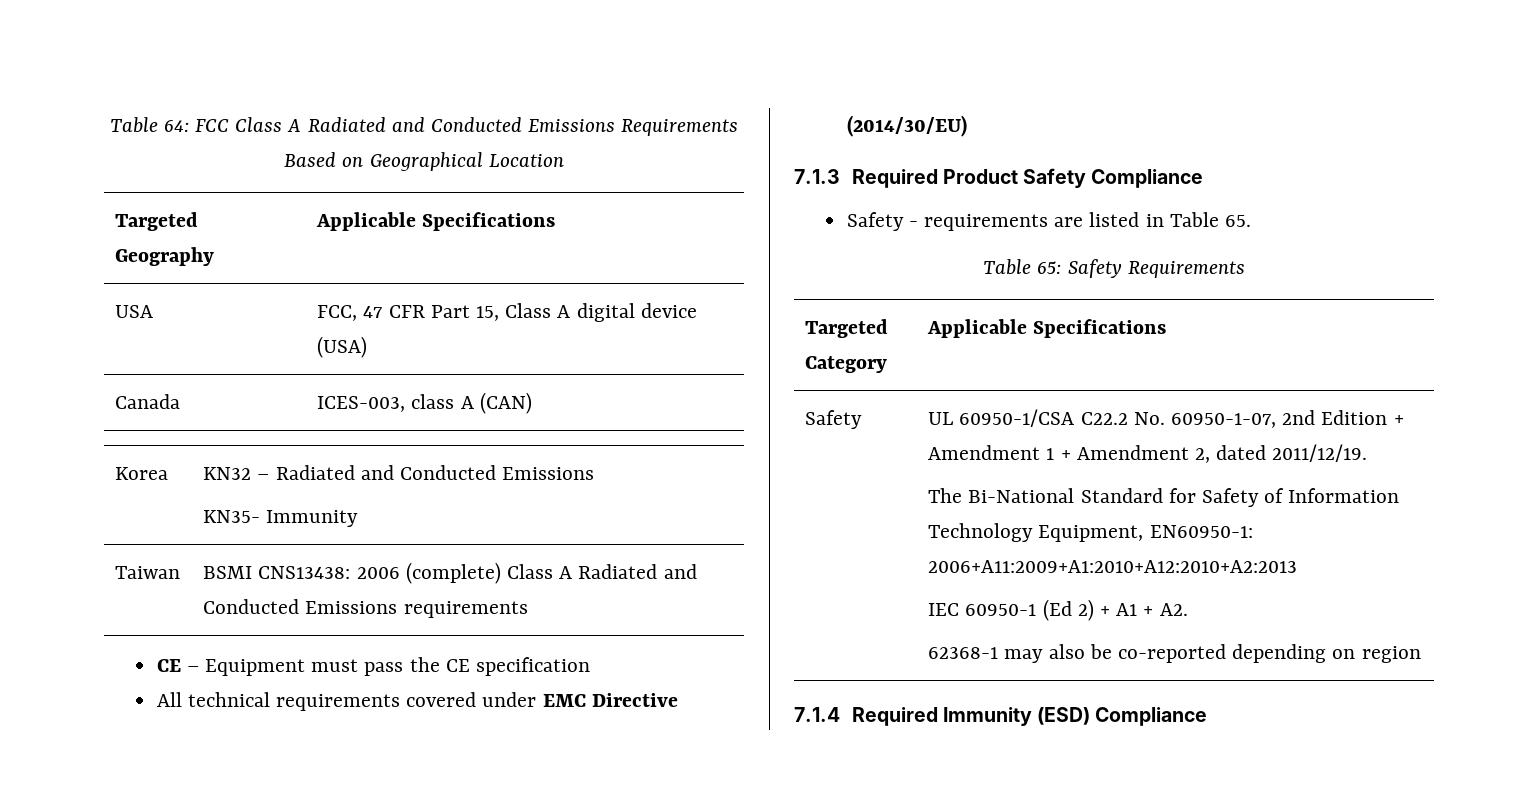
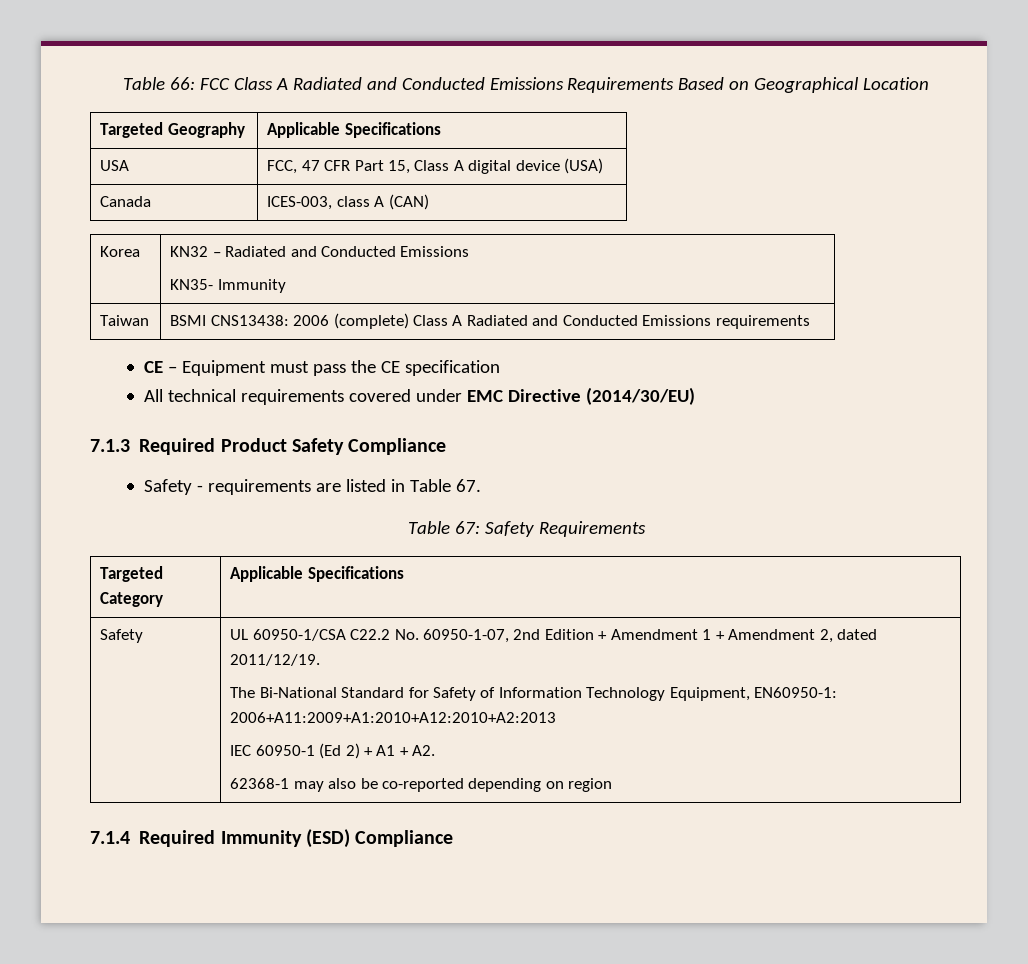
[109,117,189,133] Table 64: -> [122,77,195,90] Table 66:
[1225,215,1252,227] [983,259,1062,275] 65. // Table 65: -> [456,479,482,492] [407,521,480,534] 67. // Table 67:

